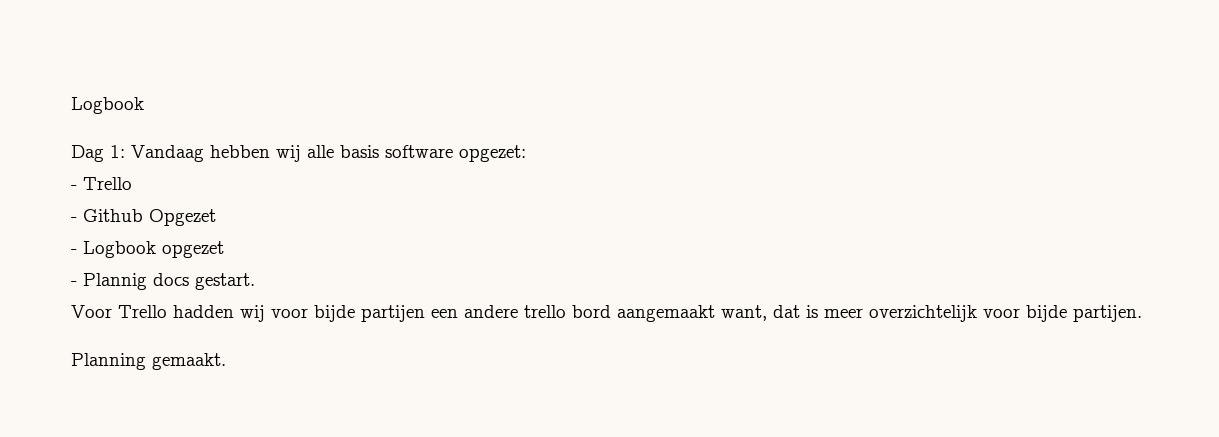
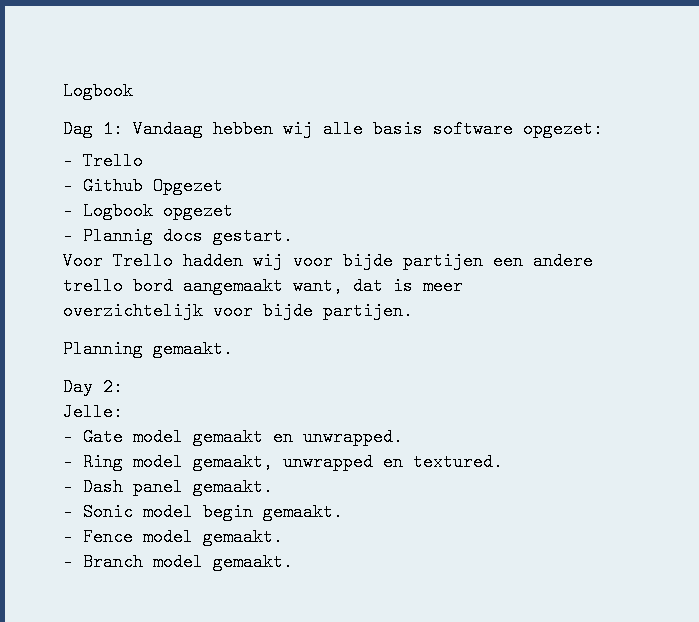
(226, 361) none -> [63,378,123,396] [63,403,123,421] [63,428,403,446] [63,453,503,471] [63,478,273,496] [63,503,343,521] [63,528,283,546] [63,553,293,571] // Day 2: // Jelle: // - Gate model gemaakt en unwrapped. // - Ring model gemaakt, unwrapped en textured. // - Dash panel gemaakt. // - Sonic model begin gemaakt. // - Fence model gemaakt. // - Branch model gemaakt.

